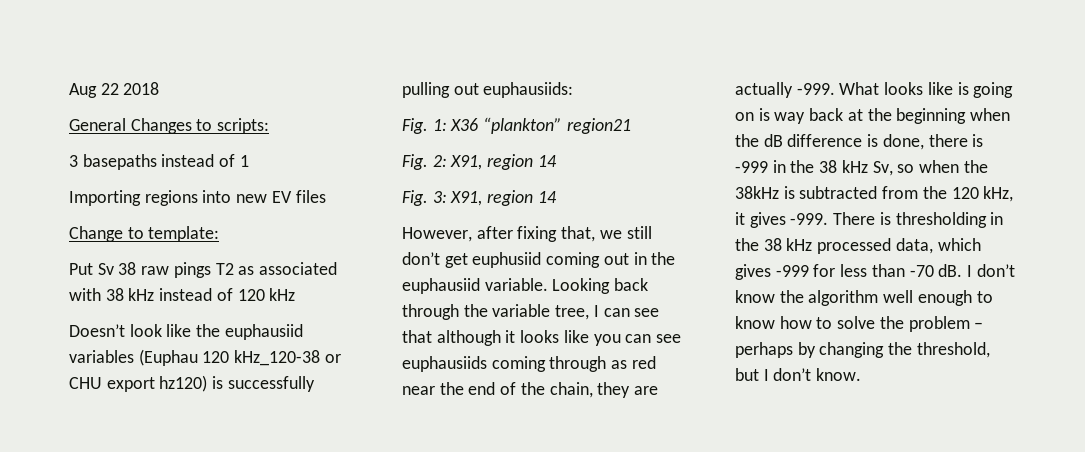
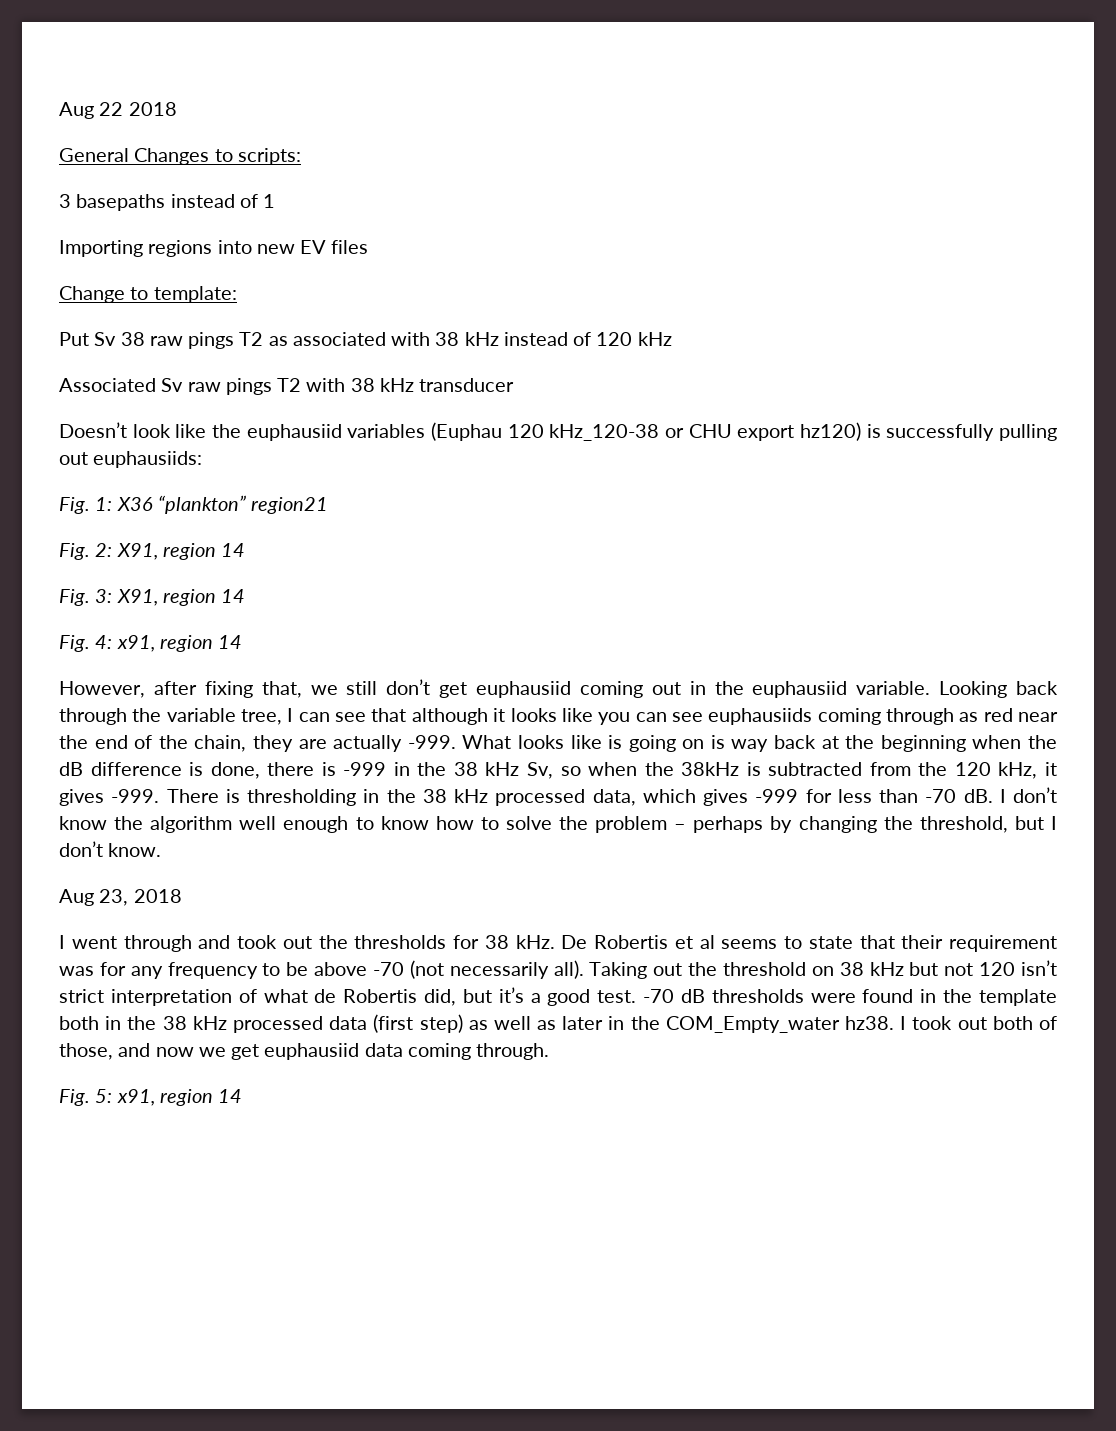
(296, 294) none -> [59,378,515,395] // Associated Sv raw pings T2 with 38 kHz transducer
(557, 197) none -> [59,635,243,652] // Fig. 4: x91, region 14
[472,252,542,268] euphusiid -> [476,681,571,698] euphausiid
(862, 374) none -> [59,889,182,906] [59,935,1057,952] [59,960,1058,979] [59,987,1058,1006] [59,1014,1057,1033] [59,1043,550,1060] [59,1089,243,1106] // Aug 23, 2018 // I went through and took out the thresholds for 38 kHz. De Robertis et al seems to state that their requirement was for any frequency to be above -70 (not necessarily all). Taking out the threshold on 38 kHz but not 120 isn’t strict interpretation of what de Robertis did, but it’s a good test. -70 dB thresholds were found in the template both in the 38 kHz processed data (first step) as well as later in the COM_Empty_water hz38. I took out both of those, and now we get euphausiid data coming through. // Fig. 5: x91, region 14

